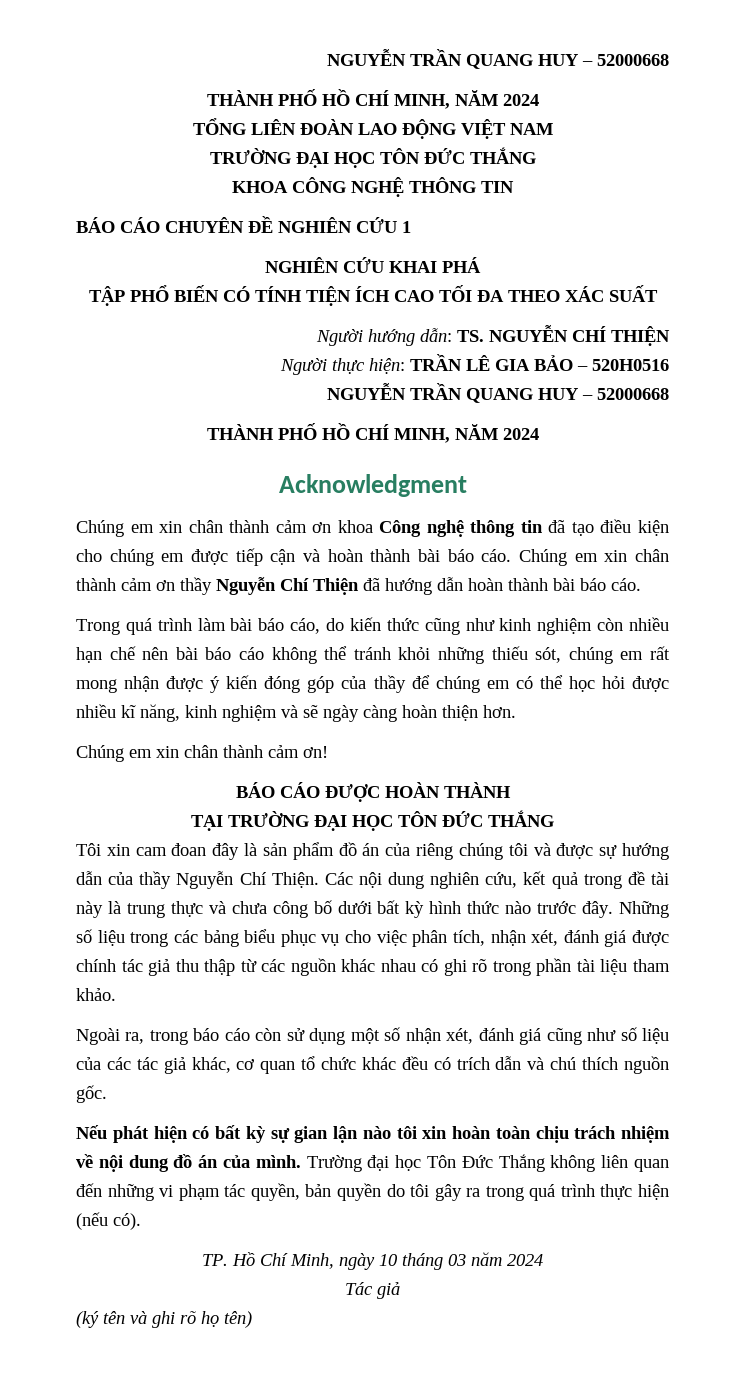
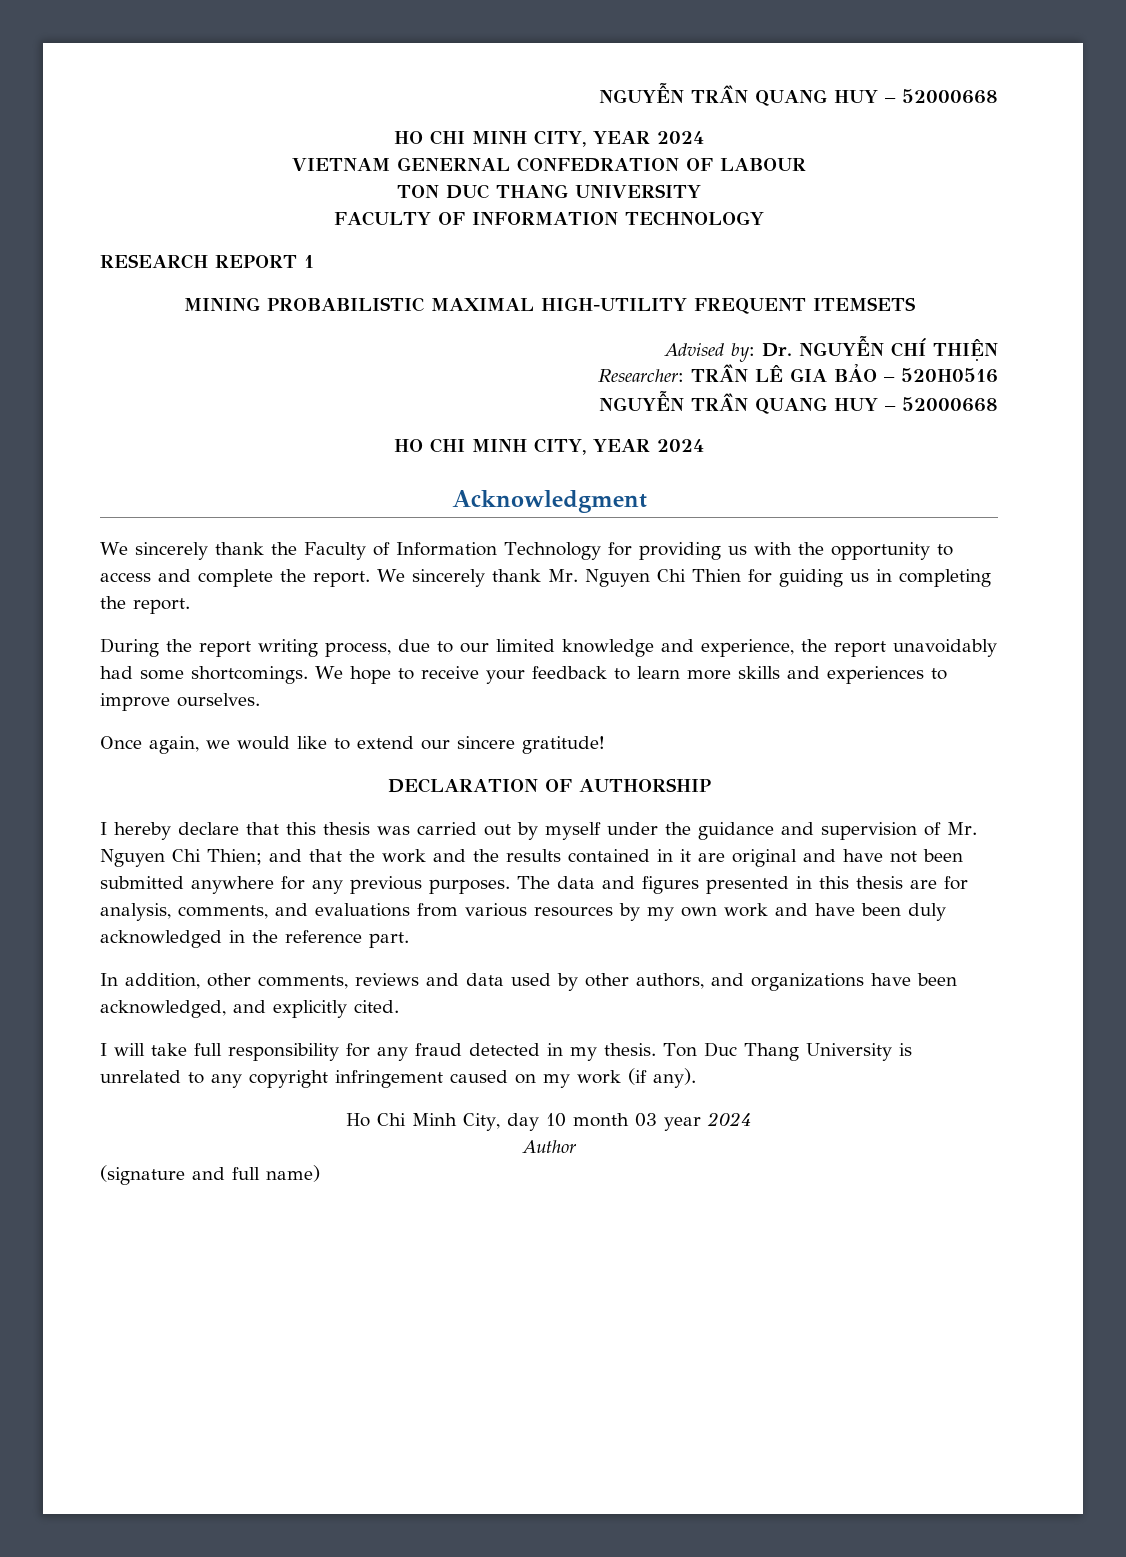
[327,48,669,69] [206,89,539,109] [192,118,553,139] [209,147,536,168] [232,177,514,197] [76,216,411,233] [265,257,481,273] [88,285,658,306] [316,328,484,346] NGUYỄN TRẦN QUANG HUY – 52000668 // THÀNH PHỐ HỒ CHÍ MINH, NĂM 2024 // TỔNG LIÊN ĐOÀN LAO ĐỘNG VIỆT NAM // TRƯỜNG ĐẠI HỌC TÔN ĐỨC THẮNG // KHOA CÔNG NGHỆ THÔNG TIN // BÁO CÁO CHUYÊN ĐỀ NGHIÊN CỨU 1 // NGHIÊN CỨU KHAI PHÁ // TẬP PHỔ BIẾN CÓ TÍNH TIỆN ÍCH CAO TỐI ĐA THEO XÁC SUẤT // Người hướng dẫn: TS. -> [599,83,998,106] [394,130,704,147] [292,157,806,172] [397,184,701,199] [334,211,764,226] [100,254,314,269] [183,297,916,314] [664,343,793,362] NGUYỄN TRẦN QUANG HUY – 52000668 // HO CHI MINH CITY, YEAR 2024 // VIETNAM GENERNAL CONFEDRATION OF LABOUR // TON DUC THANG UNIVERSITY // FACULTY OF INFORMATION TECHNOLOGY // RESEARCH REPORT 1 // MINING PROBABILISTIC MAXIMAL HIGH-UTILITY FREQUENT ITEMSETS // Advised by: Dr.
[280,358,405,375] Người thực hiện: -> [598,369,685,383] Researcher:
[206,423,539,443] [278,474,467,497] [76,519,670,537] [76,548,669,566] [76,576,641,595] [76,617,670,635] [76,646,671,664] [76,675,669,693] [76,704,516,722] [76,745,328,762] [235,782,511,802] [191,810,554,831] [76,842,669,860] [76,871,669,889] [76,900,669,918] [76,929,669,947] [76,958,670,976] [76,988,116,1001] [76,1027,670,1045] [76,1056,669,1074] [76,1085,107,1103] [76,1125,670,1143] [76,1154,669,1172] [76,1183,669,1201] [76,1212,141,1230] [202,1252,543,1270] [345,1282,400,1299] [76,1311,252,1328] THÀNH PHỐ HỒ CHÍ MINH, NĂM 2024 // Acknowledgment // Chúng em xin chân thành cảm ơn khoa Công nghệ thông tin đã tạo điều kiện cho chúng em được tiếp cận và hoàn thành bài báo cáo. Chúng em xin chân thành cảm ơn thầy Nguyễn Chí Thiện đã hướng dẫn hoàn thành bài báo cáo. // Trong quá trình làm bài báo cáo, do kiến thức cũng như kinh nghiệm còn nhiều hạn chế nên bài báo cáo không thể tránh khỏi những thiếu sót, chúng em rất mong nhận được ý kiến đóng góp của thầy để chúng em có thể học hỏi được nhiều kĩ năng, kinh nghiệm và sẽ ngày càng hoàn thiện hơn. // Chúng em xin chân thành cảm ơn! // BÁO CÁO ĐƯỢC HOÀN THÀNH // TẠI TRƯỜNG ĐẠI HỌC TÔN ĐỨC THẮNG // Tôi xin cam đoan đây là sản phẩm đồ án của riêng chúng tôi và được sự hướng dẫn của thầy Nguyễn Chí Thiện. Các nội dung nghiên cứu, kết quả trong đề tài này là trung thực và chưa công bố dưới bất kỳ hình thức nào trước đây. Những số liệu trong các bảng biểu phục vụ cho việc phân tích, nhận xét, đánh giá được chính tác giả thu thập từ các nguồn khác nhau có ghi rõ trong phần tài liệu tham khảo. // Ngoài ra, trong báo cáo còn sử dụng một số nhận xét, đánh giá cũng như số liệu của các tác giả khác, cơ quan tổ chức khác đều có trích dẫn và chú thích nguồn gốc. // Nếu phát hiện có bất kỳ sự gian lận nào tôi xin hoàn toàn chịu trách nhiệm về nội dung đồ án của mình. Trường đại học Tôn Đức Thắng không liên quan đến những vi phạm tác quyền, bản quyền do tôi gây ra trong quá trình thực hiện (nếu có). // TP. Hồ Chí Minh, ngày 10 tháng 03 năm 2024 // Tác giả // (ký tên và ghi rõ họ tên) -> [394,438,704,455] [451,490,647,513] [100,542,953,560] [100,569,991,587] [100,596,190,614] [100,638,997,657] [100,666,947,684] [100,693,260,711] [100,736,605,754] [387,778,711,793] [100,822,977,840] [100,849,963,867] [100,876,968,894] [100,903,946,921] [100,930,409,948] [100,973,957,991] [100,1000,399,1018] [100,1042,912,1061] [100,1068,696,1088] [346,1112,752,1131] [521,1140,577,1153] [100,1165,320,1185] HO CHI MINH CITY, YEAR 2024 // Acknowledgment // We sincerely thank the Faculty of Information Technology for providing us with the opportunity to access and complete the report. We sincerely thank Mr. Nguyen Chi Thien for guiding us in completing the report. // During the report writing process, due to our limited knowledge and experience, the report unavoidably had some shortcomings. We hope to receive your feedback to learn more skills and experiences to improve ourselves. // Once again, we would like to extend our sincere gratitude! // DECLARATION OF AUTHORSHIP // I hereby declare that this thesis was carried out by myself under the guidance and supervision of Mr. Nguyen Chi Thien; and that the work and the results contained in it are original and have not been submitted anywhere for any previous purposes. The data and figures presented in this thesis are for analysis, comments, and evaluations from various resources by my own work and have been duly acknowledged in the reference part. // In addition, other comments, reviews and data used by other authors, and organizations have been acknowledged, and explicitly cited. // I will take full responsibility for any fraud detected in my thesis. Ton Duc Thang University is unrelated to any copyright infringement caused on my work (if any). // Ho Chi Minh City, day 10 month 03 year 2024 // Author // (signature and full name)

